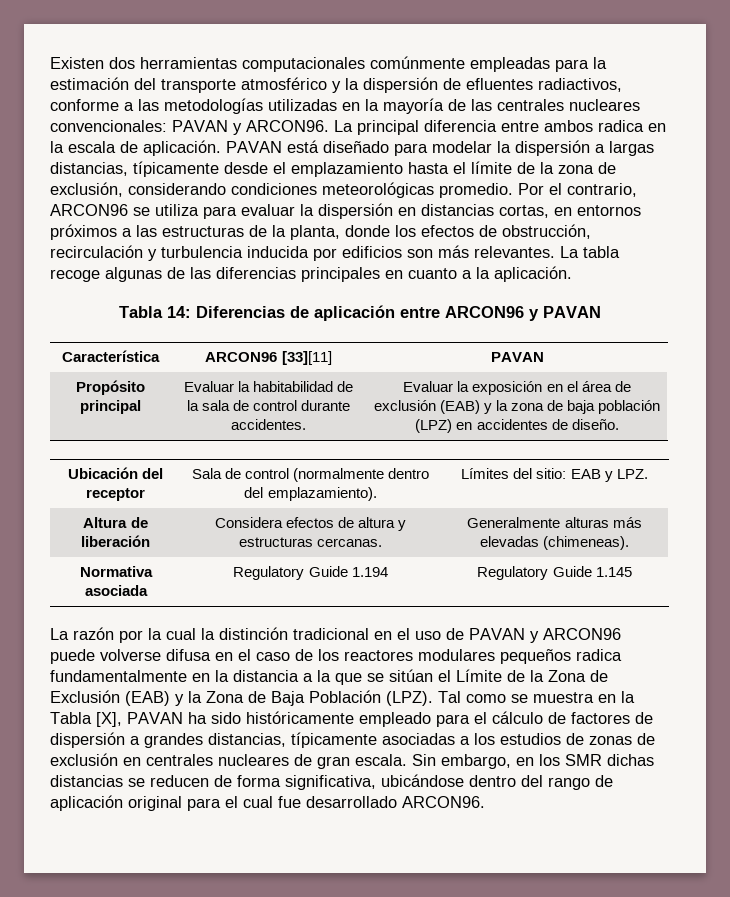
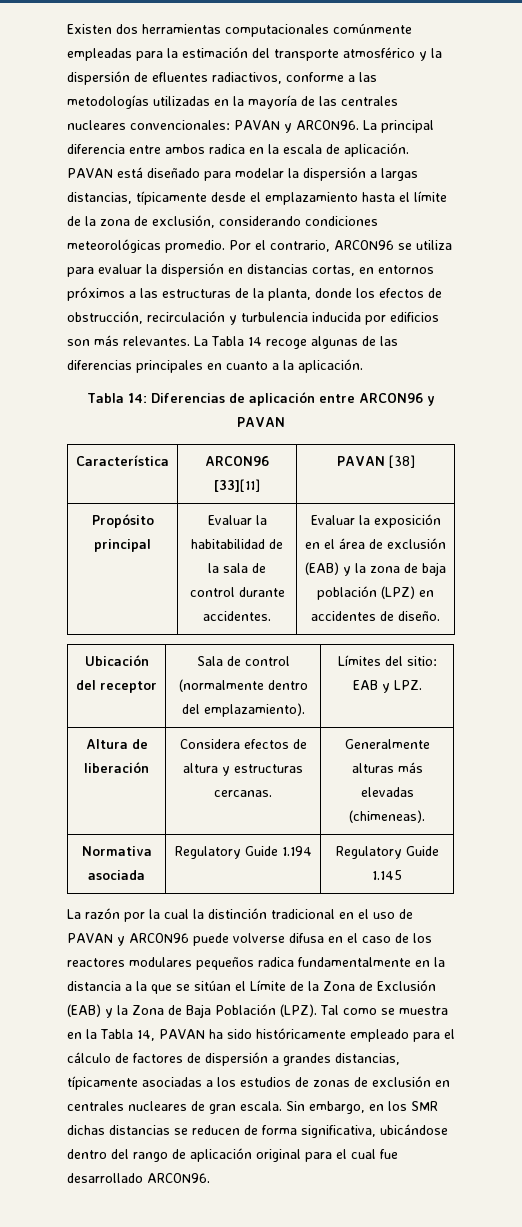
[583,246,620,258] tabla -> [211,336,262,346] Tabla 14
(544, 357) none -> [388,455,415,468] [38]
[96,712,122,727] [X], -> [137,1030,155,1041] 14,

